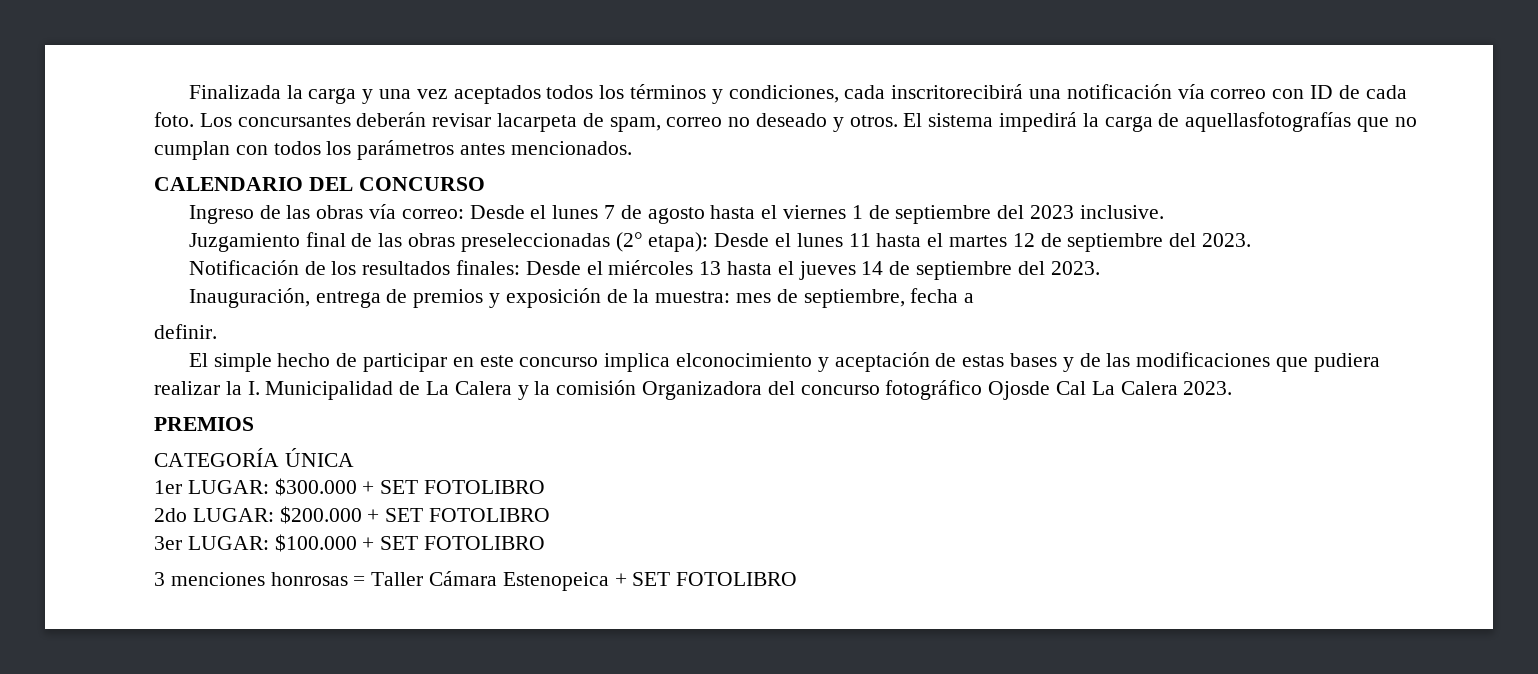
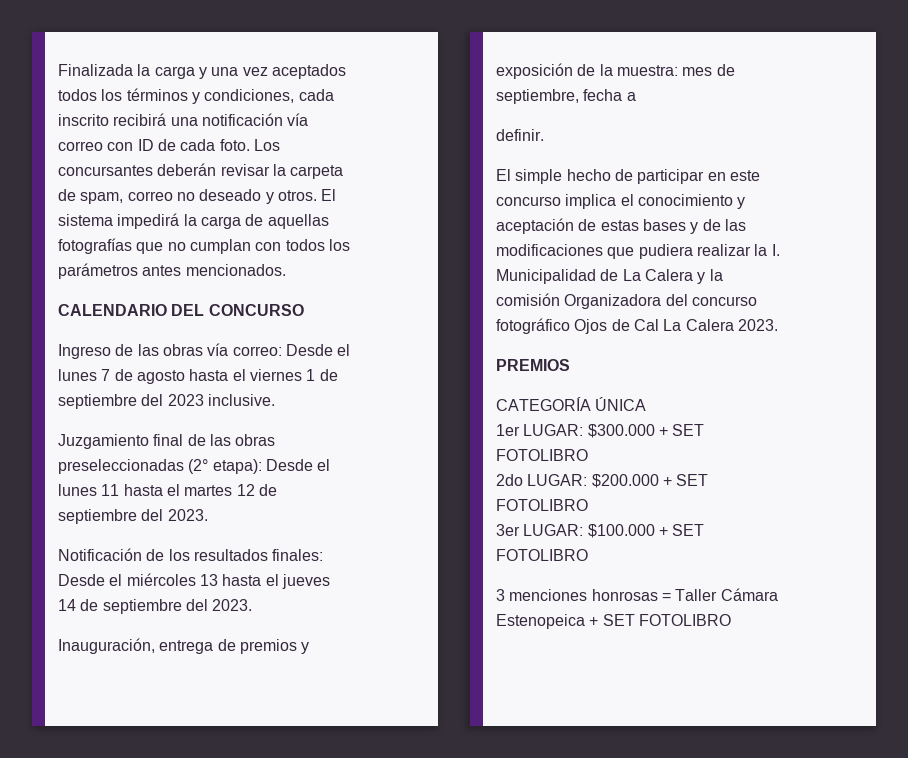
[891,84,1024,99] inscritorecibirá -> [58,113,167,126] inscrito recibirá
[497,113,578,132] lacarpeta -> [272,164,344,179] la carpeta
[1185,112,1352,132] aquellasfotografías -> [267,214,329,229] [58,238,132,254] aquellas fotografías
[676,353,813,367] elconocimiento -> [620,194,733,206] el conocimiento
[988,381,1051,400] Ojosde -> [574,319,630,334] Ojos de

